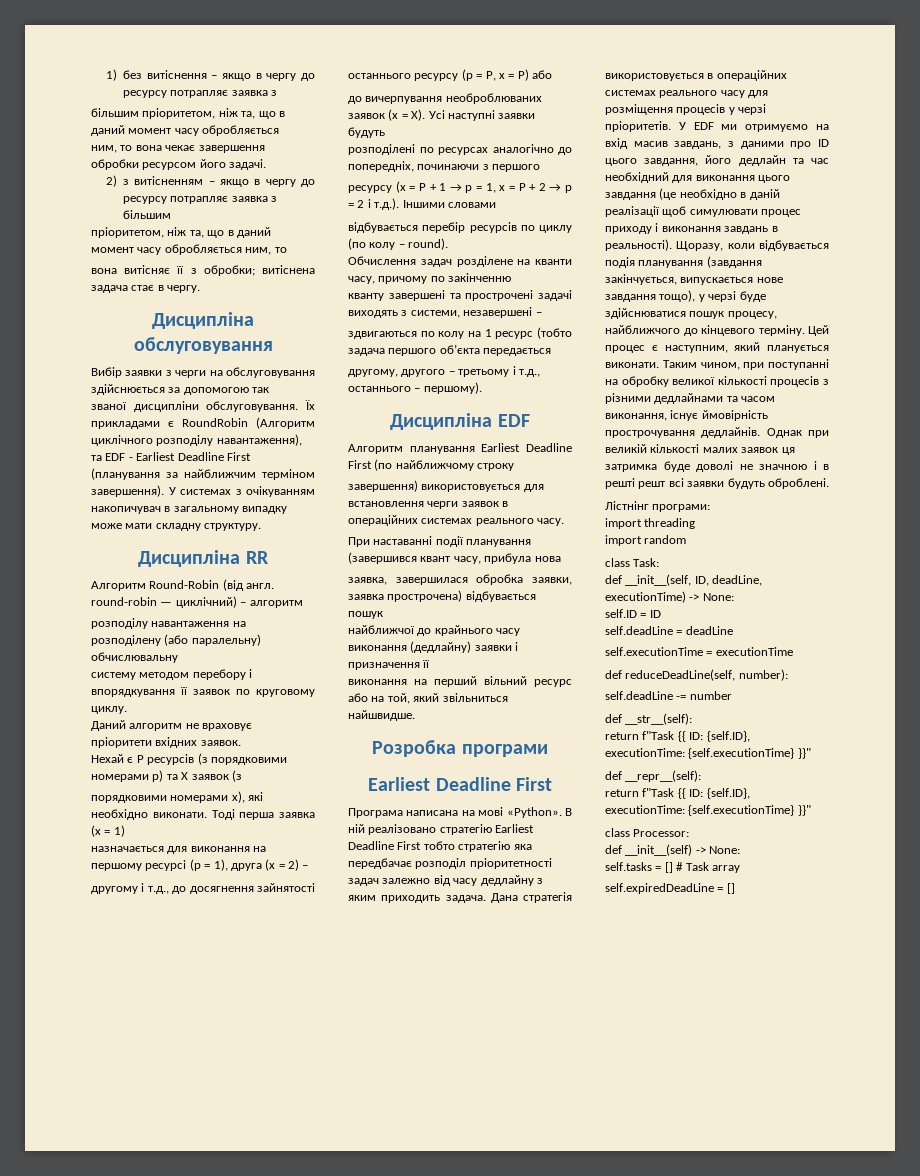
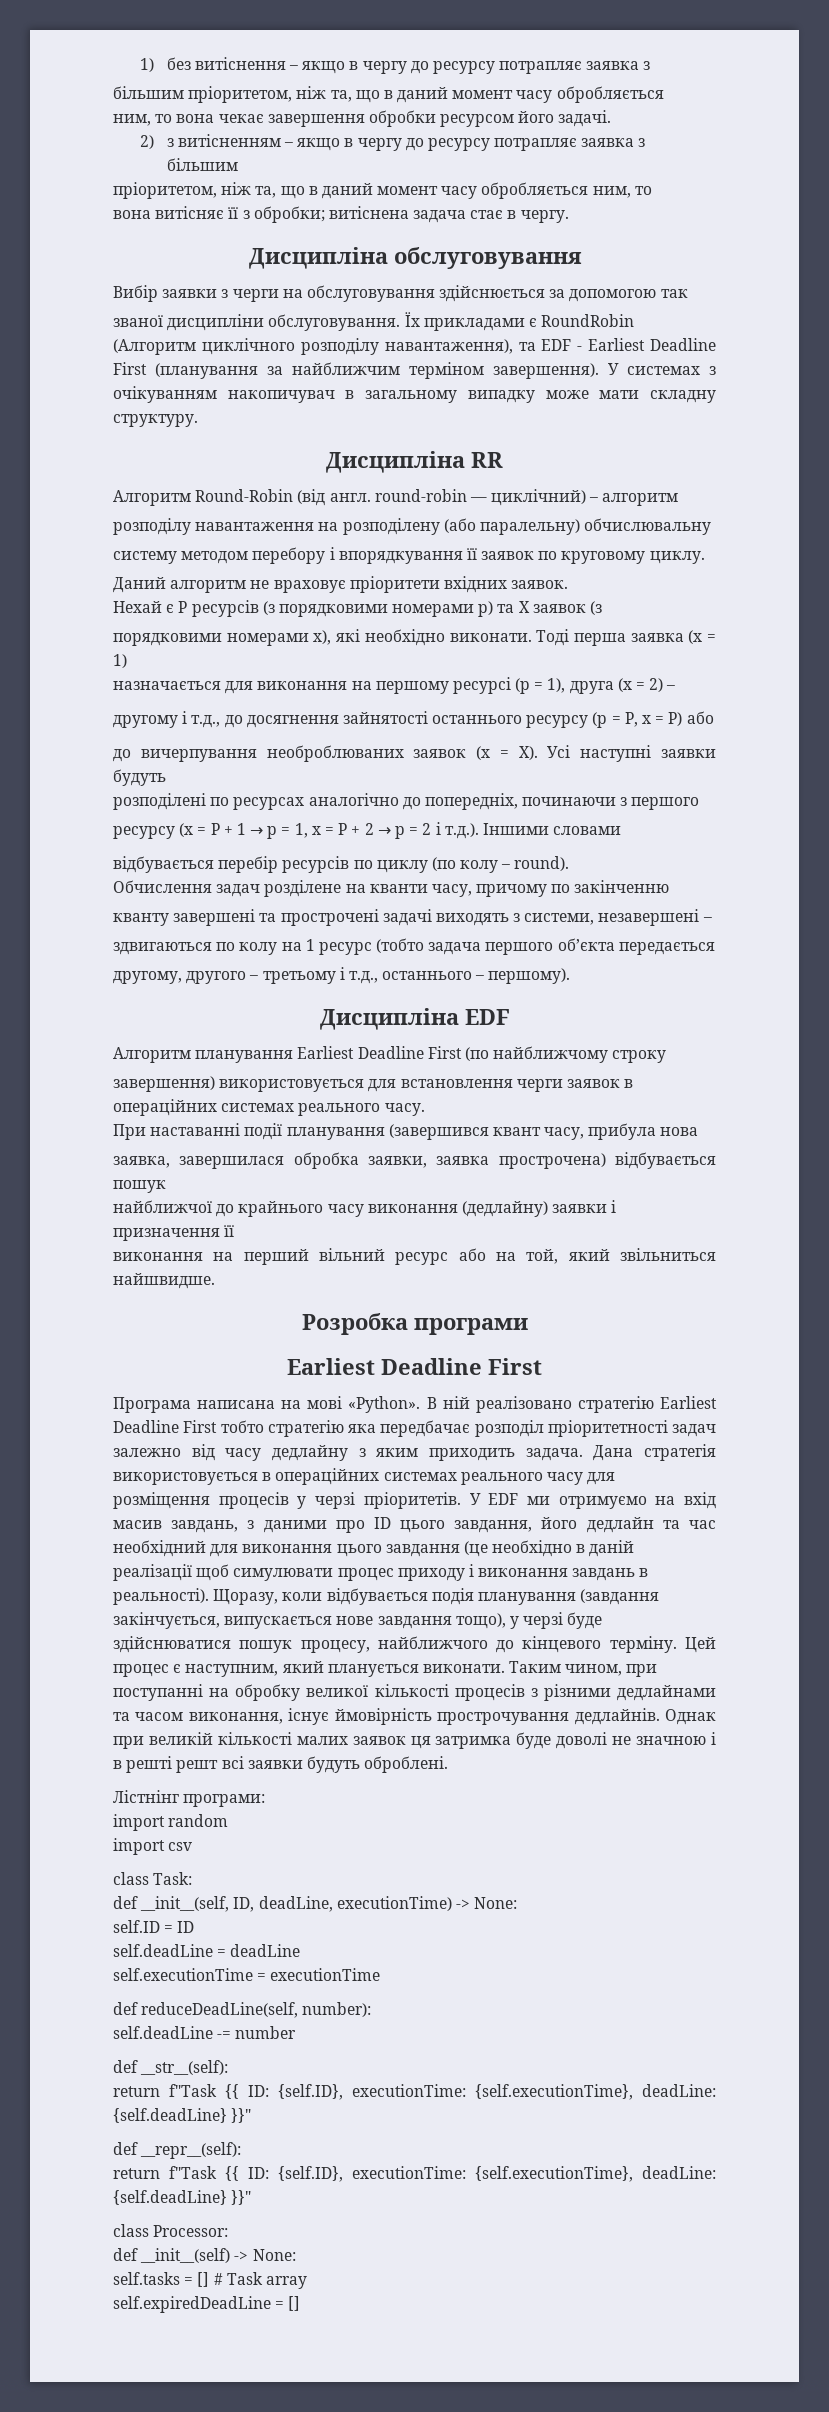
[644,518,696,529] [605,535,687,546] threading // import random -> [168,1814,229,1827] [113,1838,193,1855] random // import csv
[688,748,795,759] {self.executionTime} -> [475,2084,716,2100] [113,2108,227,2123] {self.executionTime}, deadLine: {self.deadLine}
[688,805,795,816] {self.executionTime} -> [475,2166,716,2182] [113,2190,227,2205] {self.executionTime}, deadLine: {self.deadLine}

